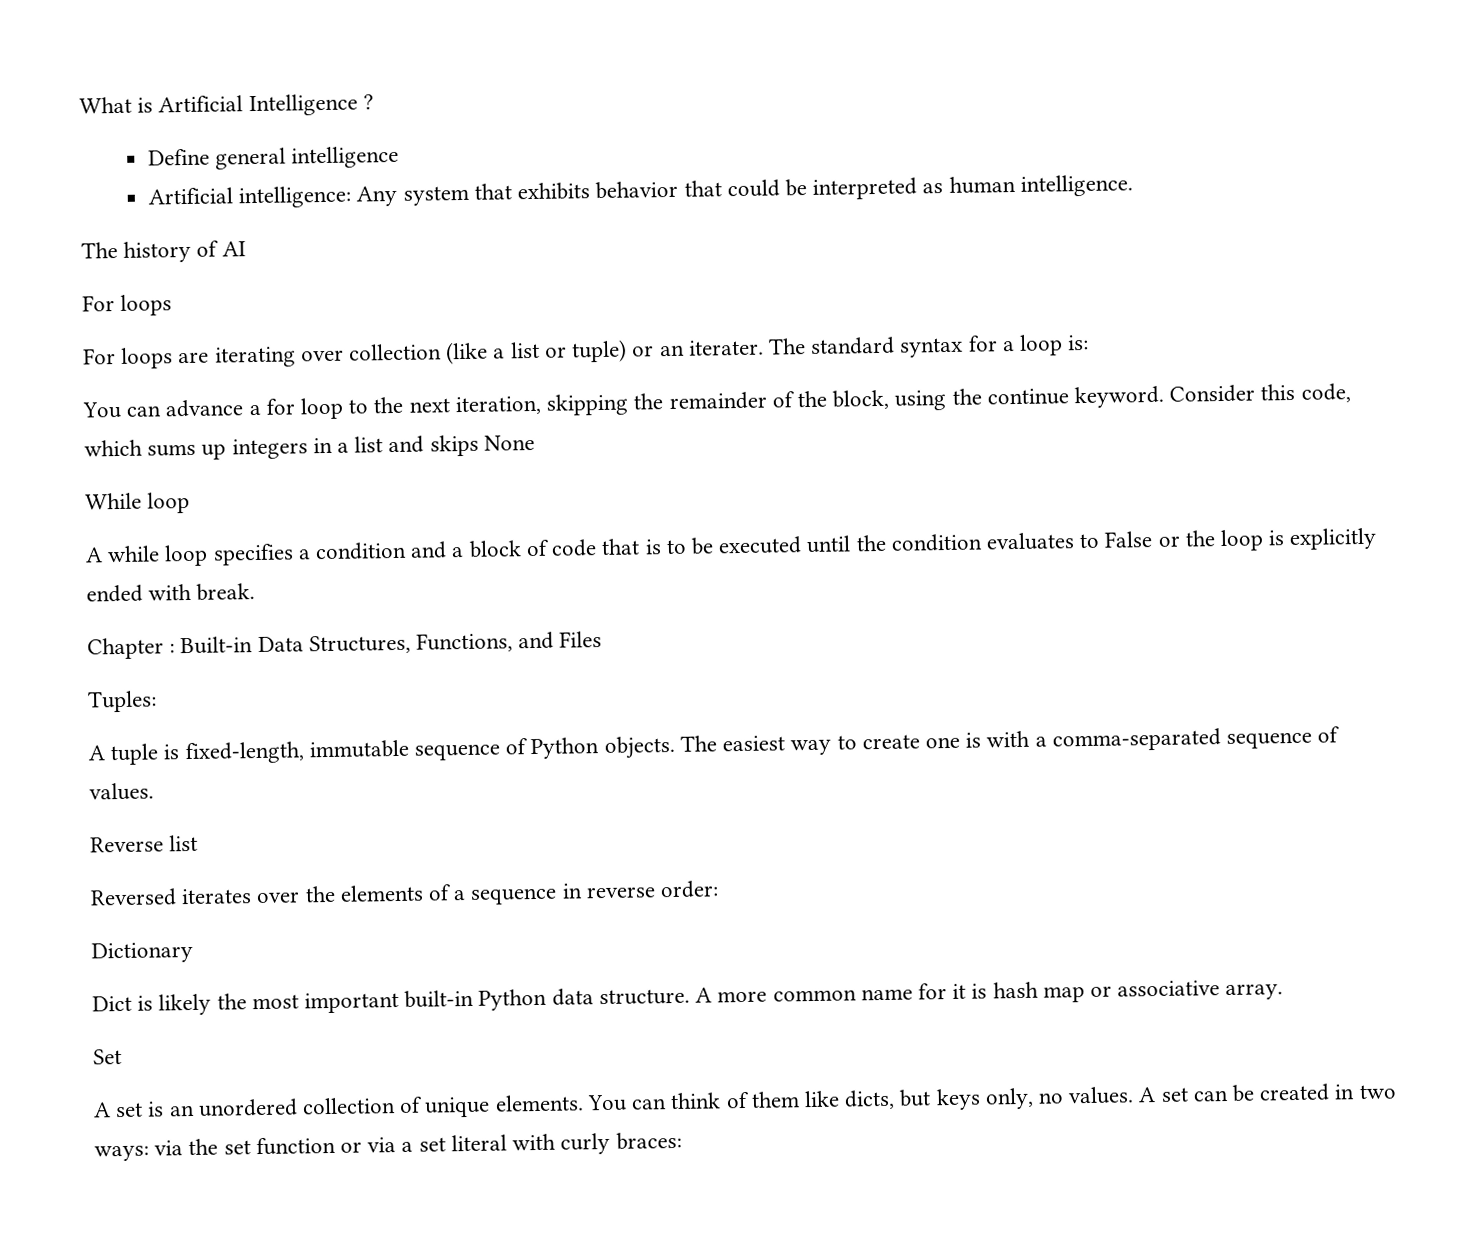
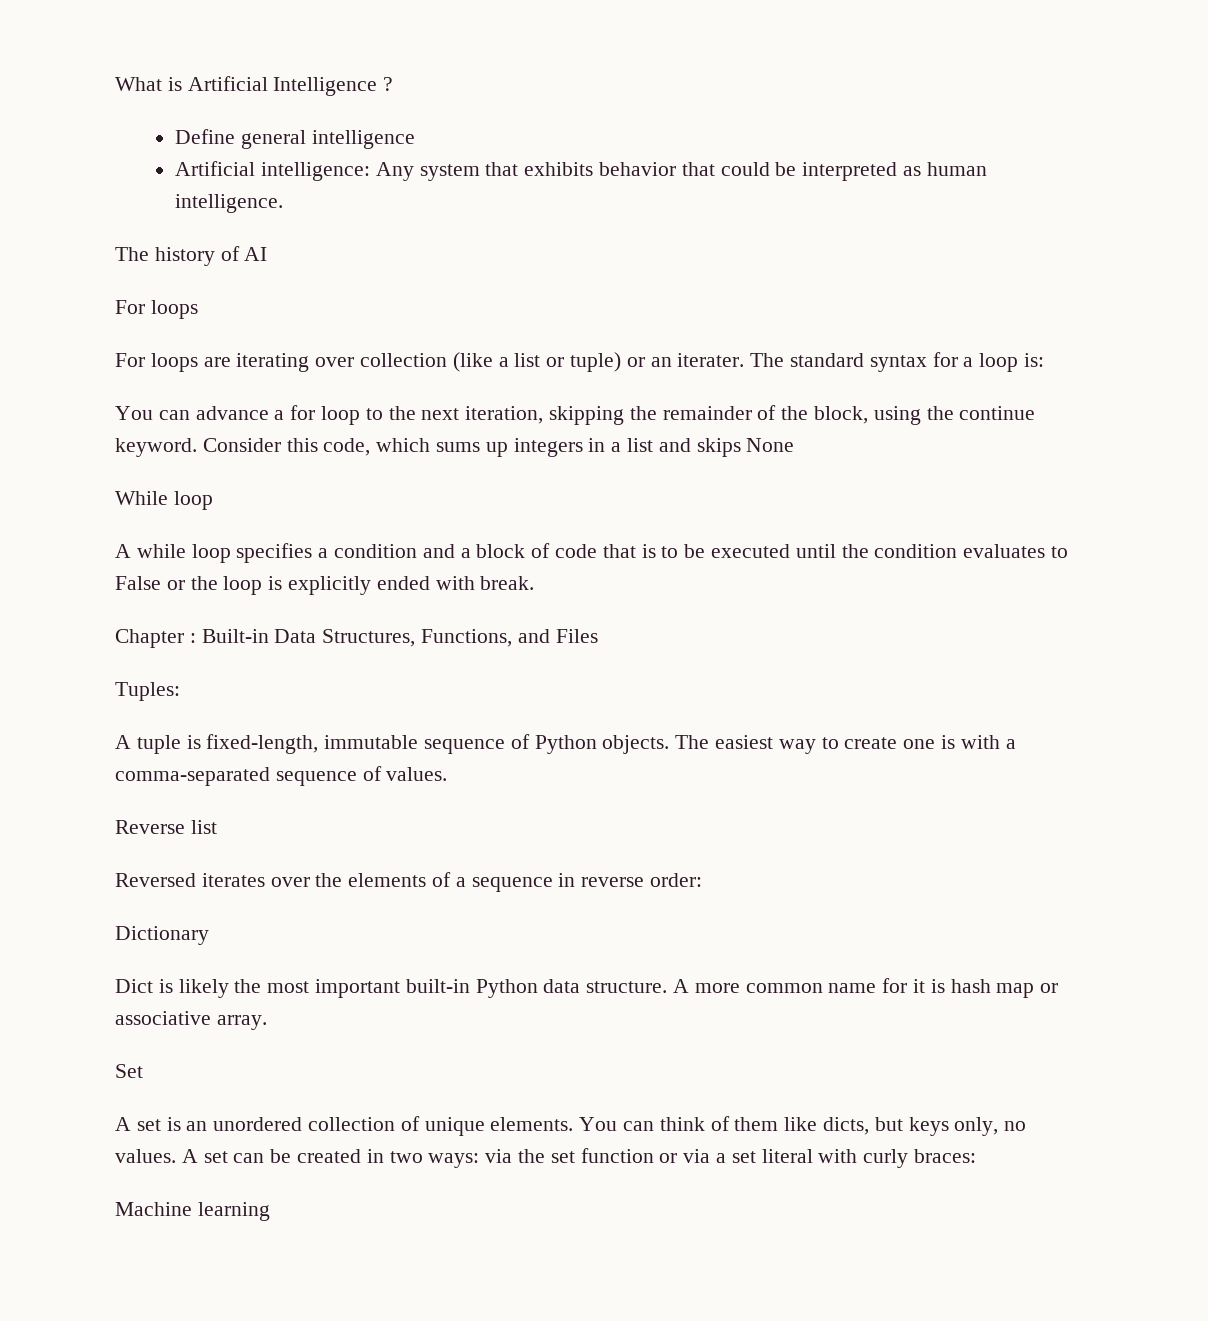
(682, 1140) none -> [115,1202,270,1221] // Machine learning

